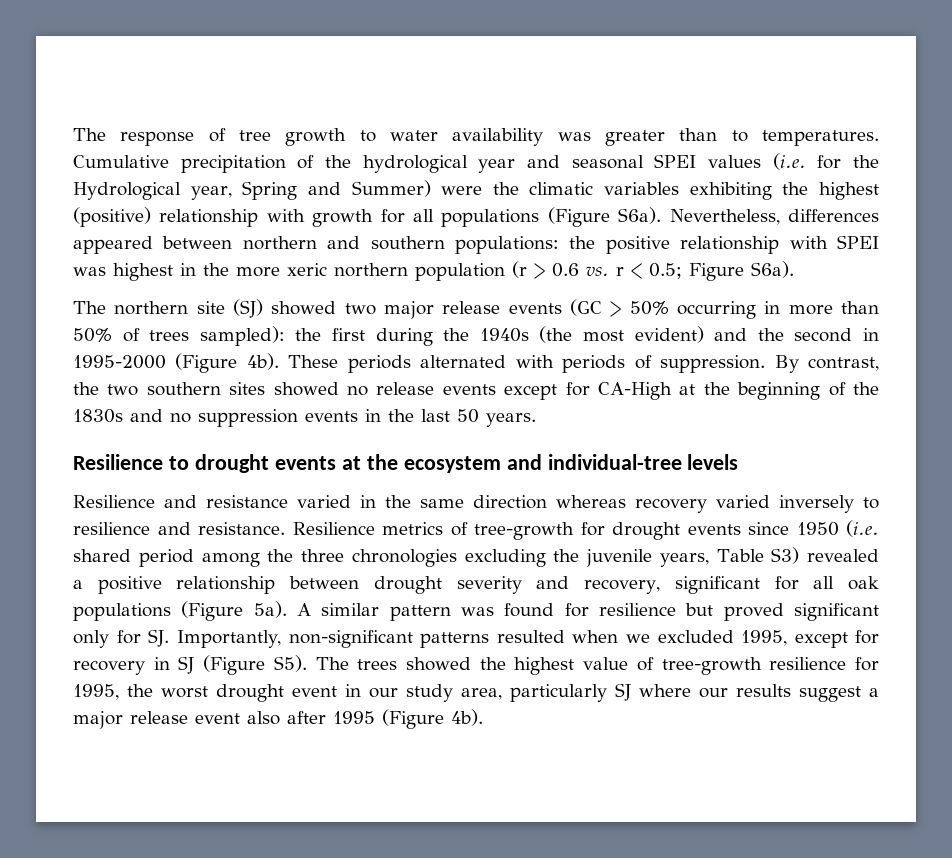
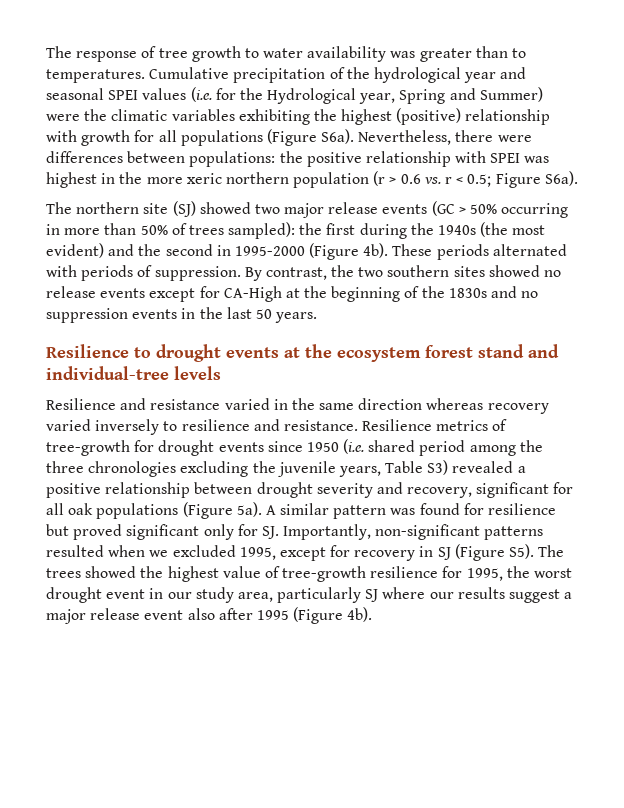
[787,209,879,222] [73,236,445,254] differences appeared between northern and southern -> [455,130,532,142] [46,151,186,163] there were differences between
(501, 464) none -> [425,344,524,358] forest stand

